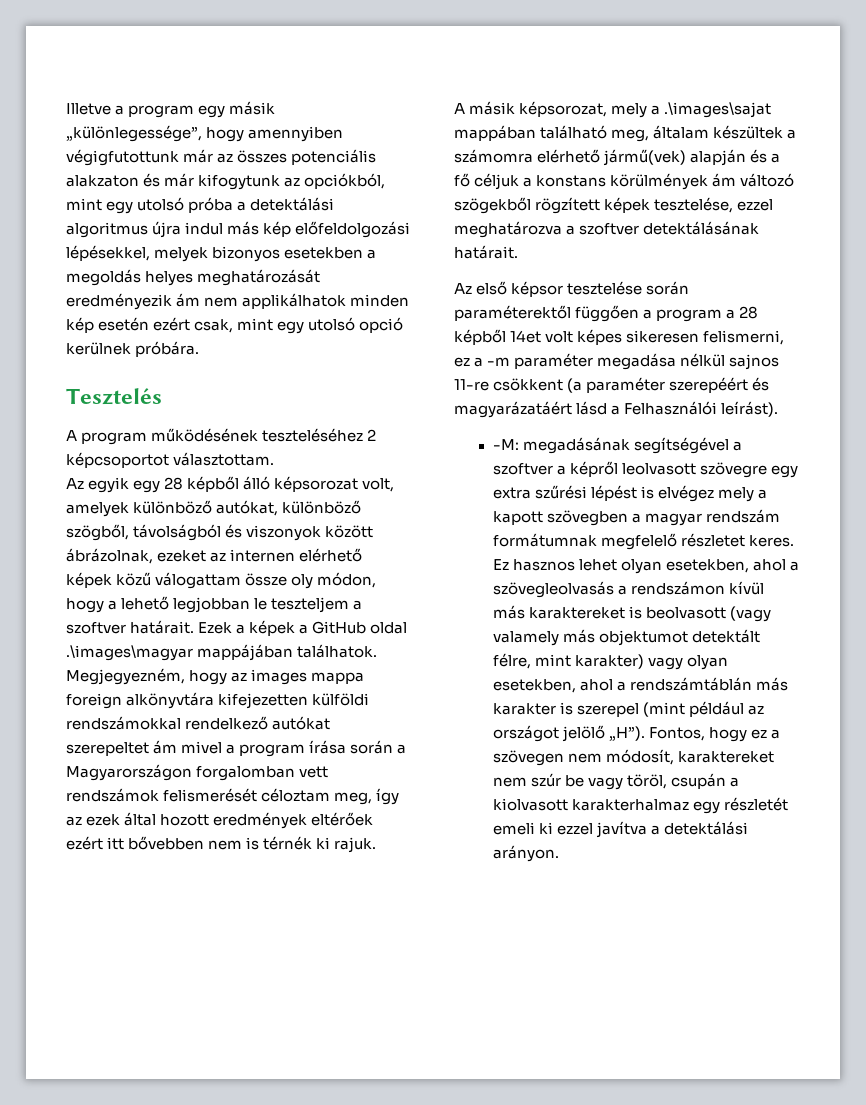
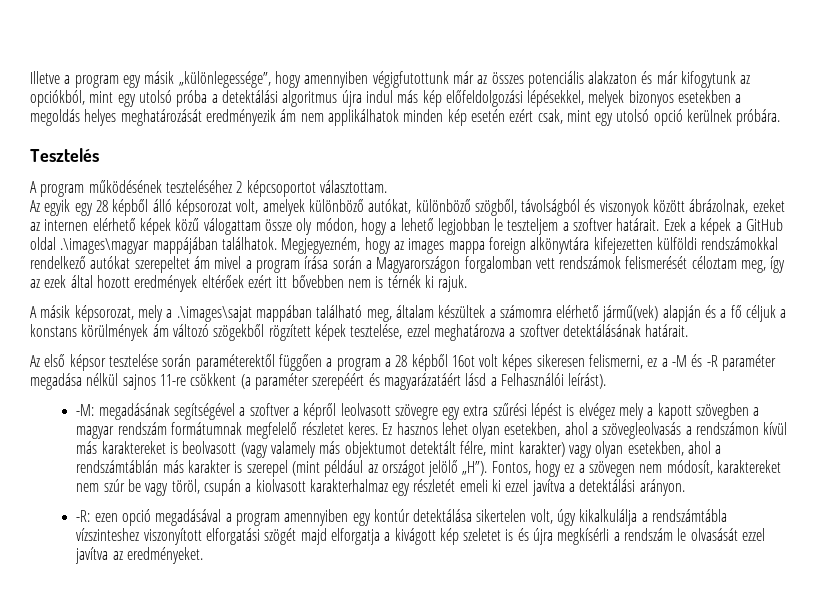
[510,330,542,343] 14et -> [451,355,475,367] 16ot
[487,357,511,366] -m -> [672,354,718,367] -M és -R
(559, 853) none -> [76,509,728,526] [76,528,766,545] [75,547,203,564] // -R: ezen opció megadásával a program amennyiben egy kontúr detektálása sikertelen volt, úgy kikalkulálja a rendszámtábla vízszinteshez viszonyított elforgatási szögét majd elforgatja a kivágott kép szeletet is és újra megkísérli a rendszám le olvasását ezzel javítva az eredményeket.

